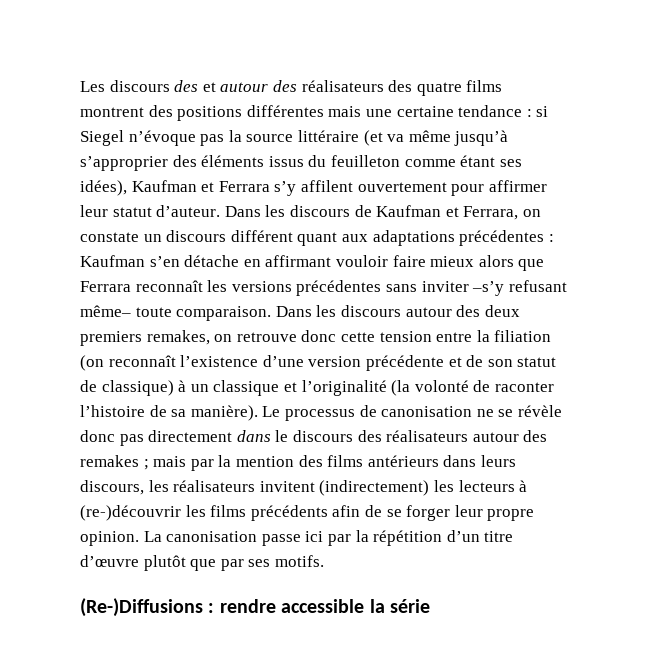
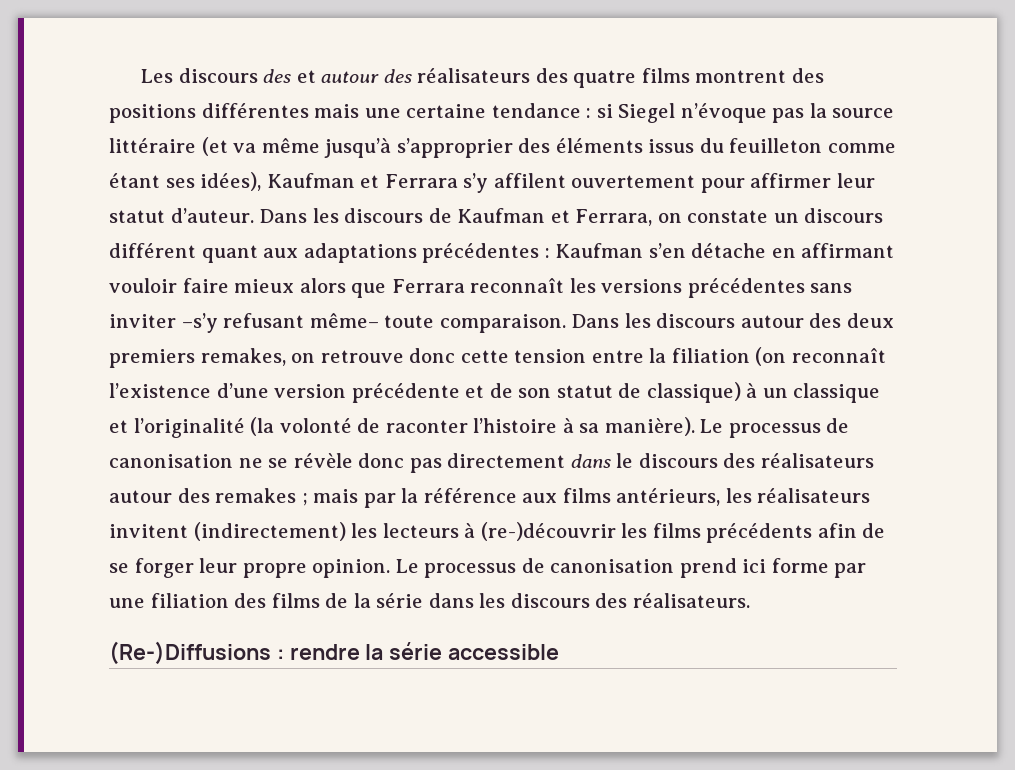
[149,405,167,417] de -> [562,418,574,433] à
[235,455,516,467] [80,480,144,495] mention des films antérieurs dans leurs discours, -> [423,488,721,506] référence aux films antérieurs,
[143,530,514,546] [80,555,324,571] La canonisation passe ici par la répétition d’un titre d’œuvre plutôt que par ses motifs. -> [395,558,867,578] [109,593,750,608] Le processus de canonisation prend ici forme par une filiation des films de la série dans les discours des réalisateurs.
[281,599,430,613] accessible la série -> [365,642,560,660] la série accessible

